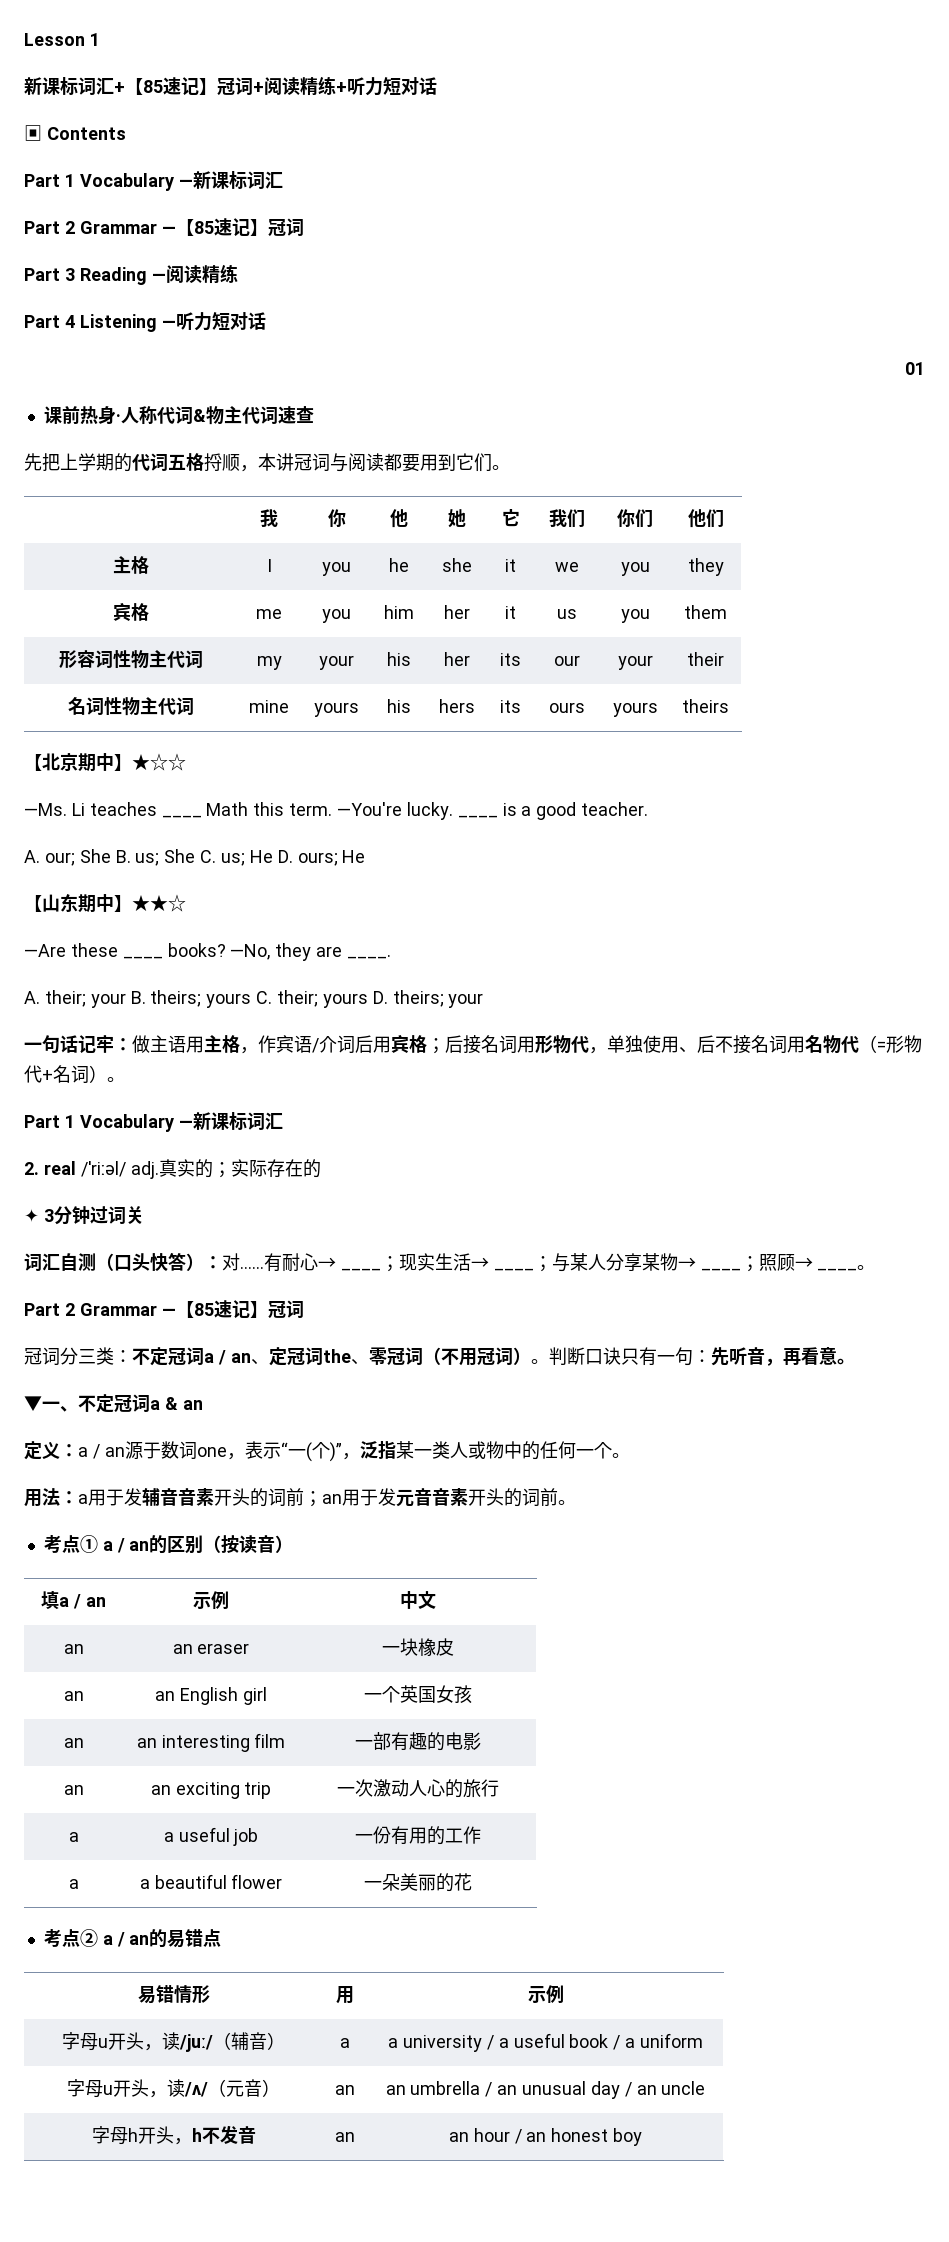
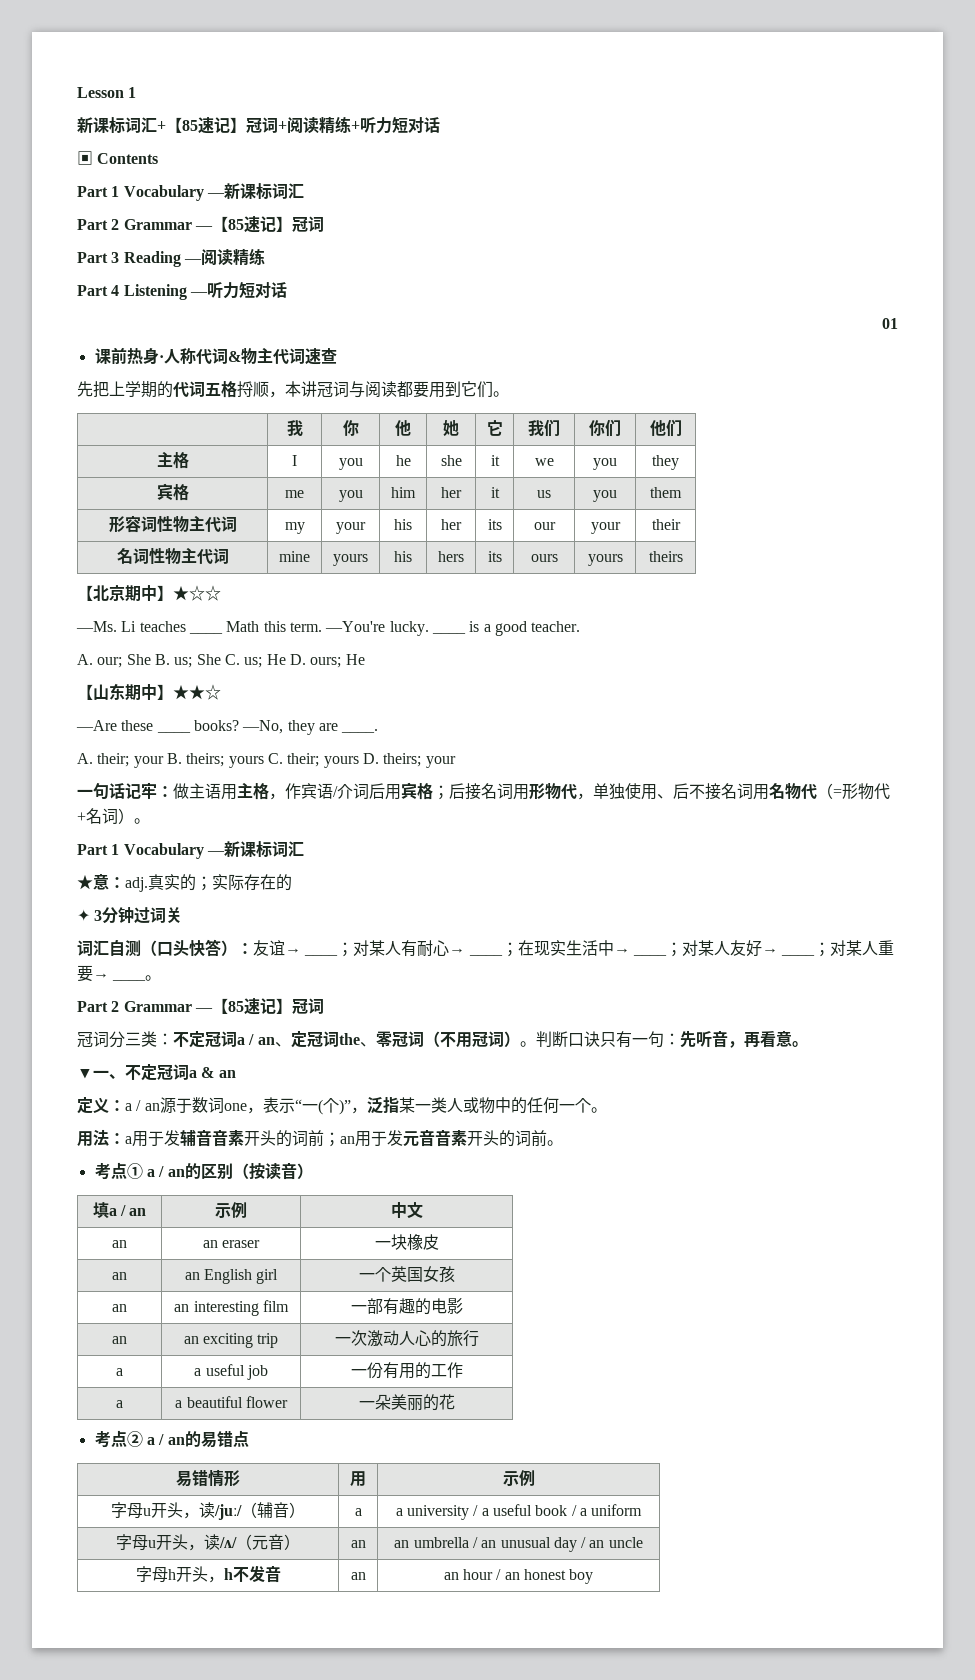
[24,1161,126,1177] 2. real /ˈriːəl/ -> [77,874,125,890] ★意：
[222,1253,264,1271] 对…… -> [253,940,301,956] [304,940,402,957] 友谊→ ____；对某人
(399, 1264) none -> [517,940,534,956] 在
[470,1253,795,1272] → ____；与某人分享某物→ ____；照顾 -> [597,940,630,956] [632,940,778,957] [781,940,895,957] [77,965,93,982] 中→ ____；对某人友好→ ____；对某人重要

